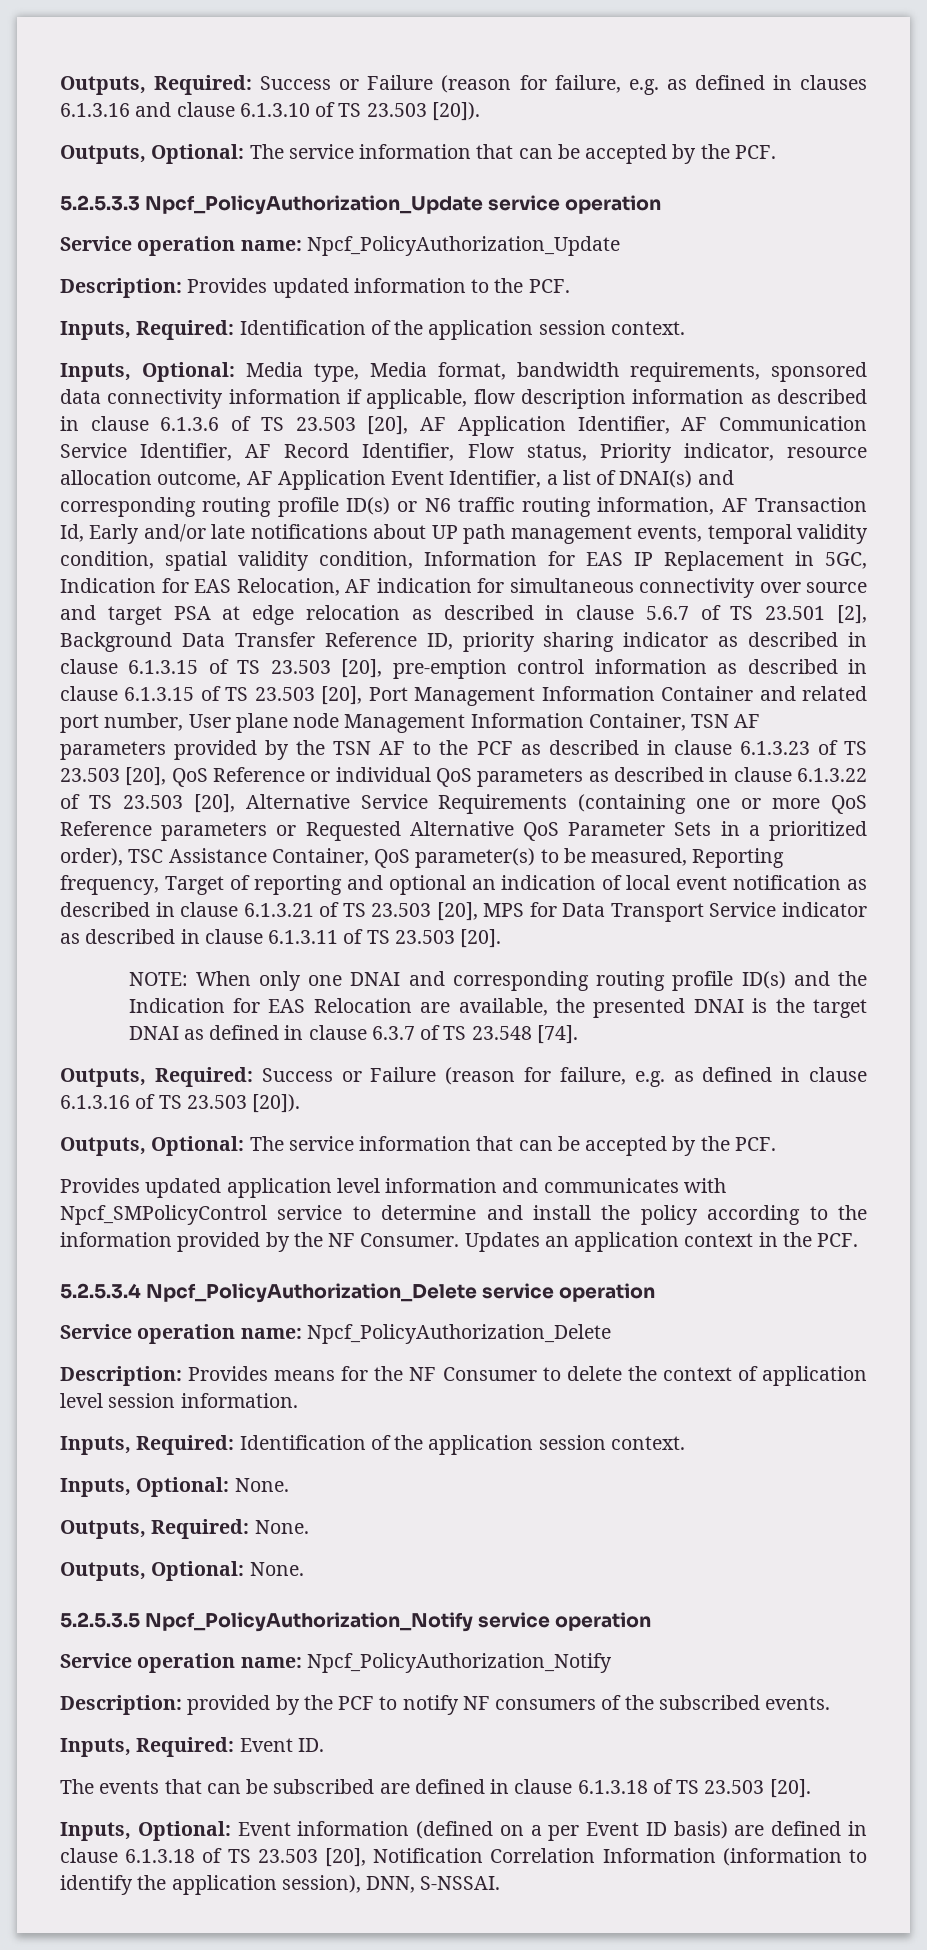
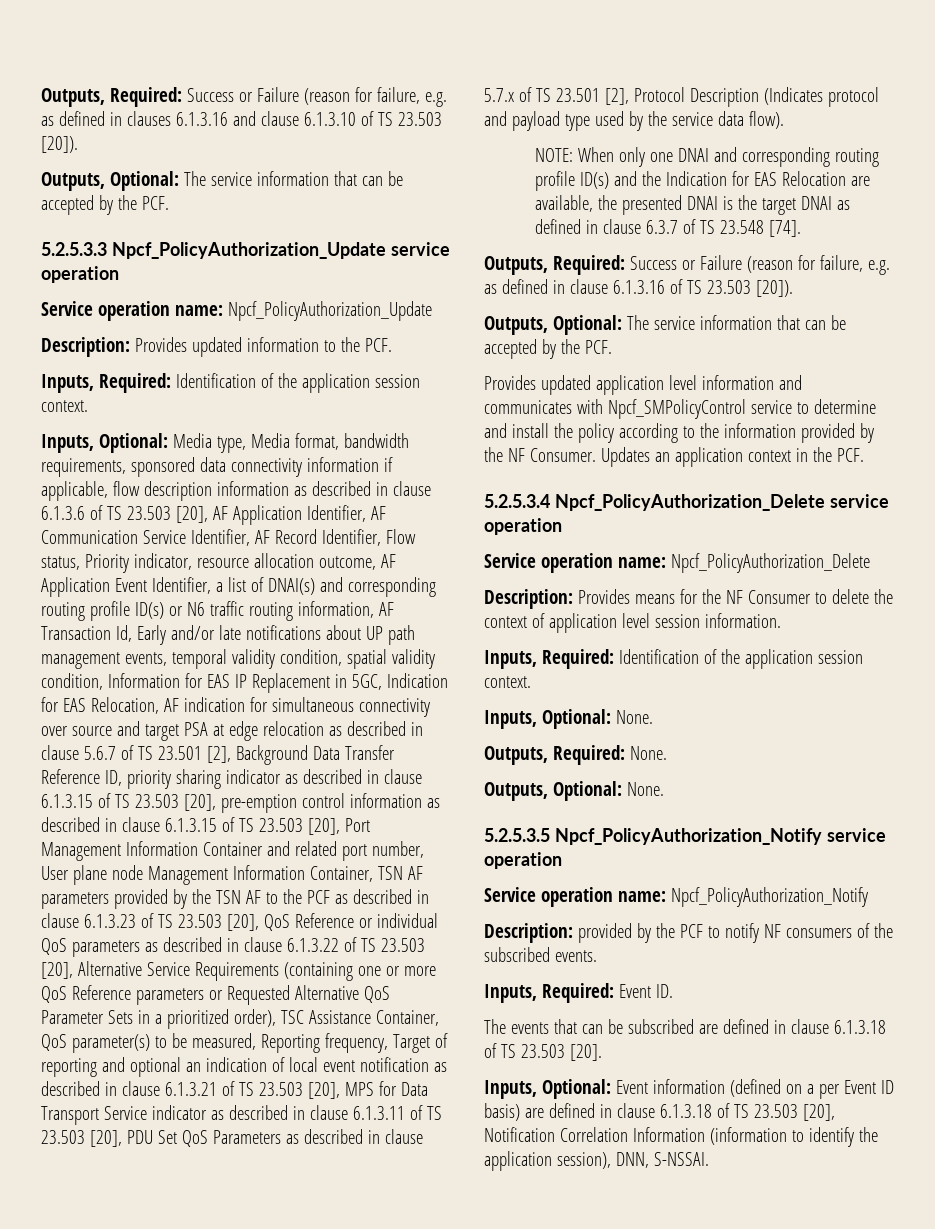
[460,929,502,948] [20]. -> [89,1129,423,1147] [484,87,879,107] [484,111,784,131] [20], PDU Set QoS Parameters as described in clause 5.7.x of TS 23.501 [2], Protocol Description (Indicates protocol and payload type used by the service data flow).

